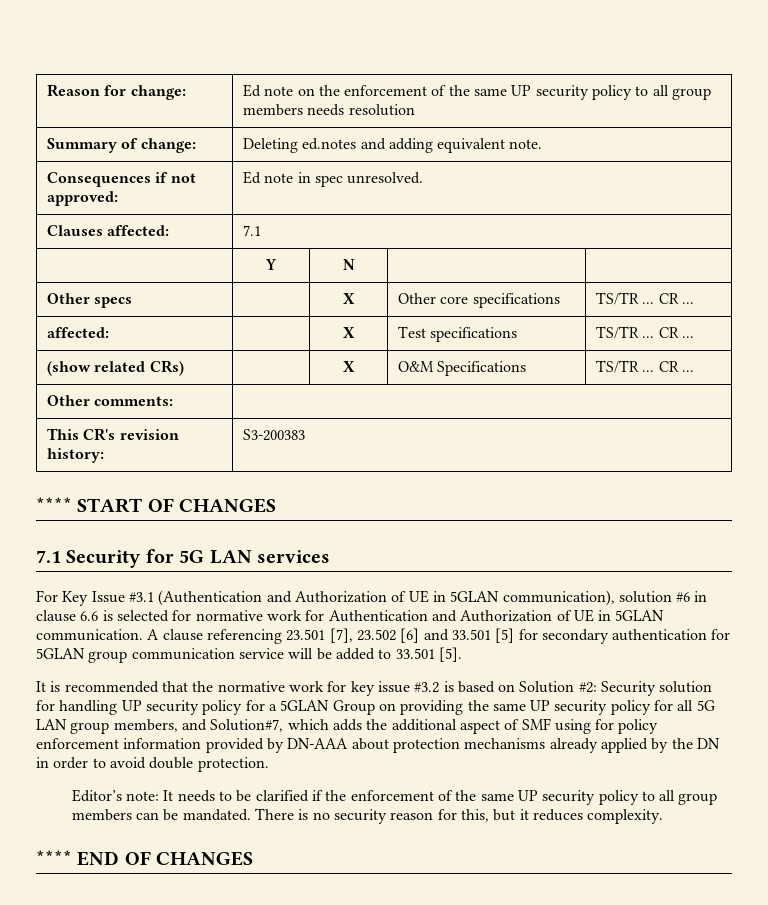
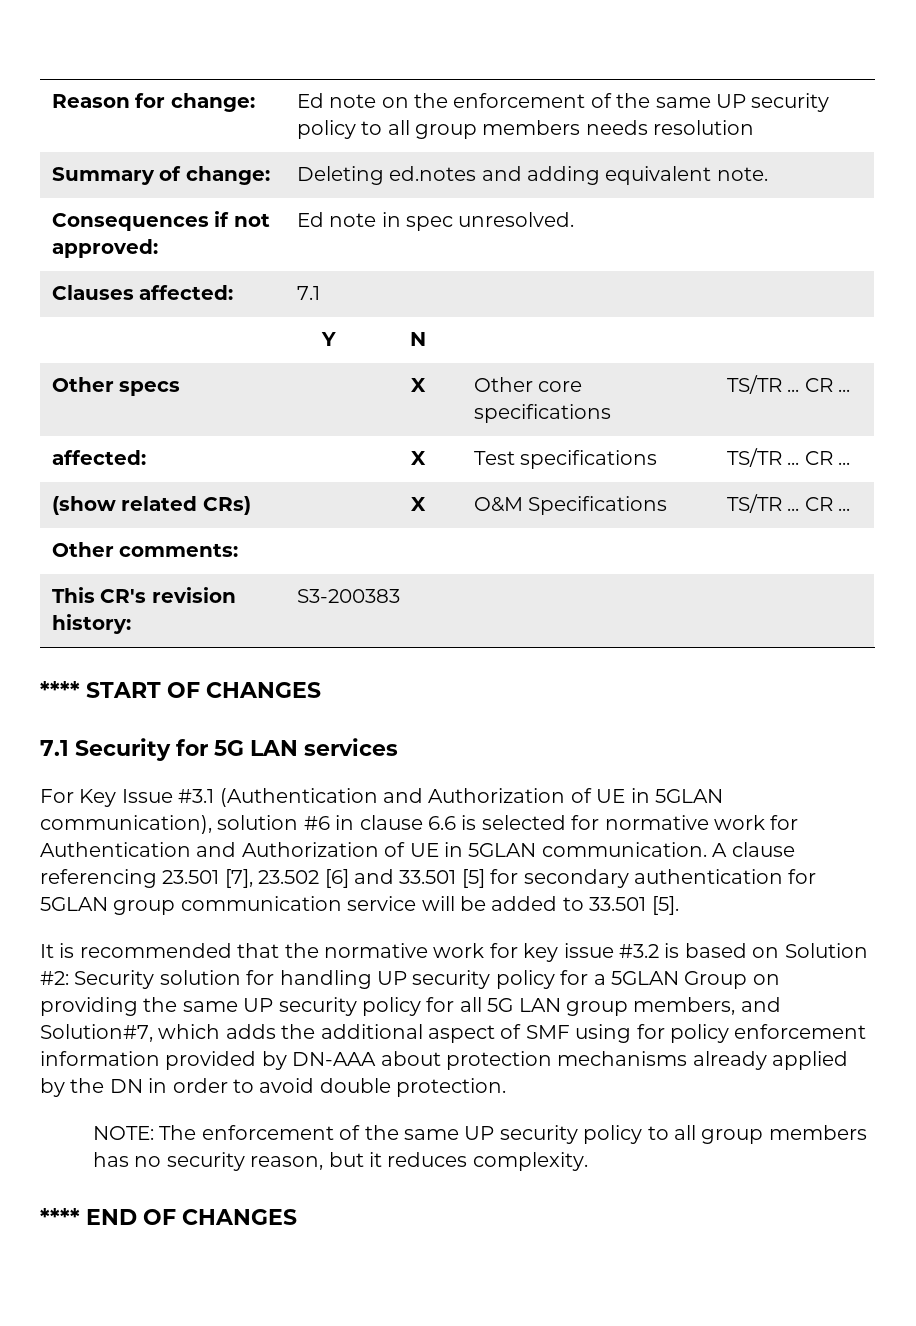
[71,789,347,802] Editor’s note: It needs to be clarified if the -> [93,1125,197,1140] NOTE: The
[136,808,489,824] can be mandated. There is no security reason for this, -> [93,1152,324,1171] has no security reason,

